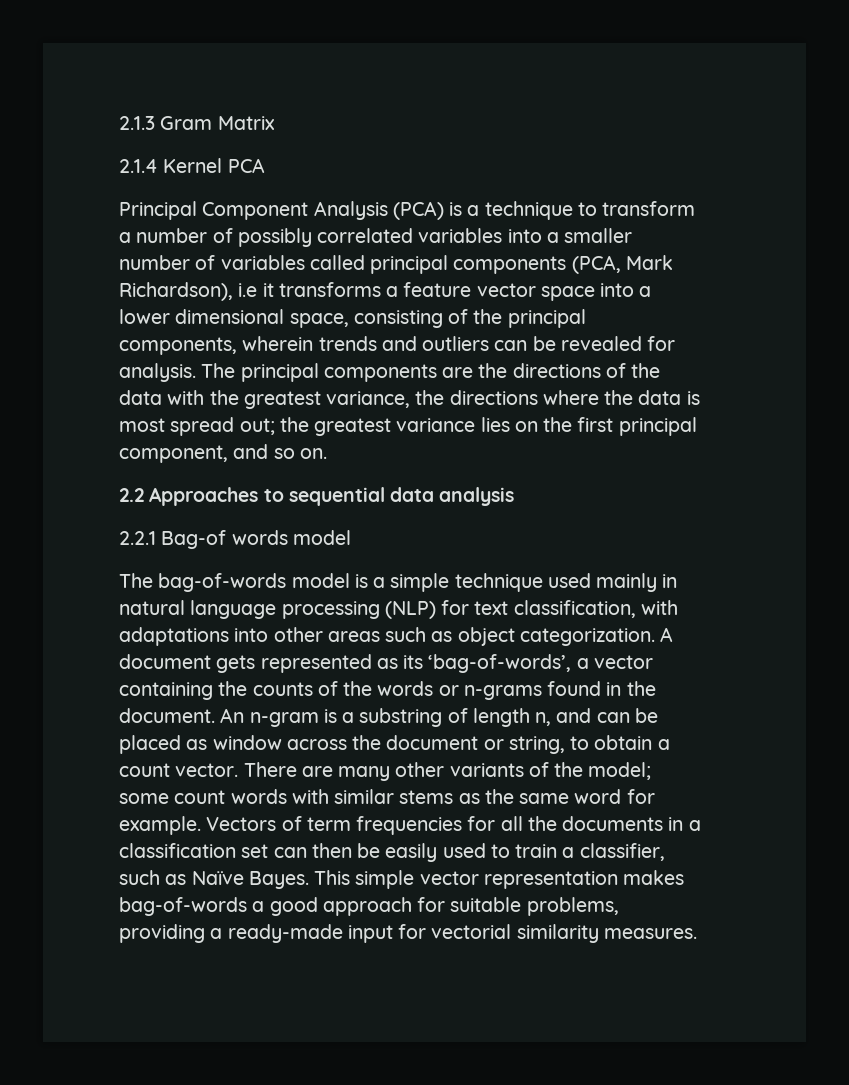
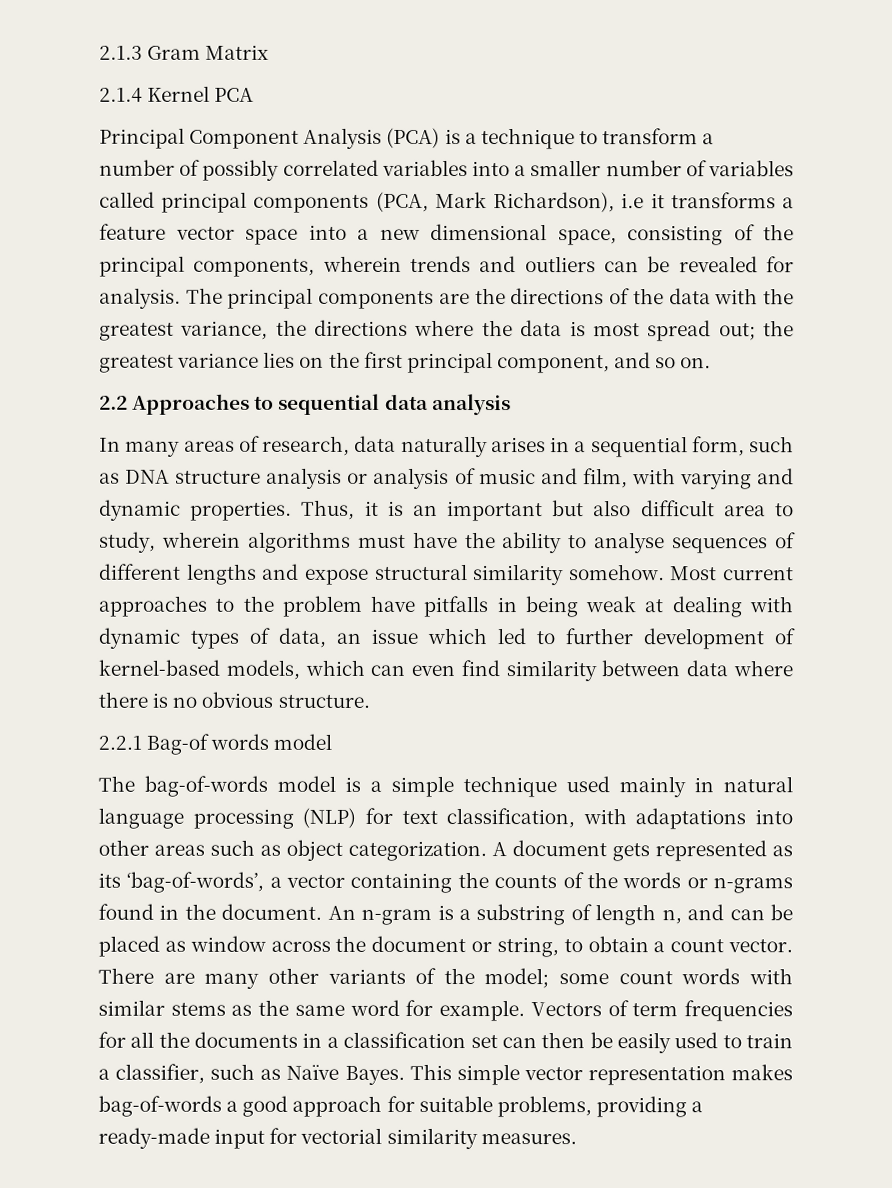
[119,309,170,324] lower -> [379,228,420,240] new
(515, 496) none -> [99,435,794,458] [99,467,795,490] [99,499,794,522] [99,531,796,554] [99,563,794,586] [98,595,793,618] [98,627,795,650] [98,659,793,682] [98,691,370,708] // In many areas of research, data naturally arises in a sequential form, such as DNA structure analysis or analysis of music and film, with varying and dynamic properties. Thus, it is an important but also difficult area to study, wherein algorithms must have the ability to analyse sequences of different lengths and expose structural similarity somehow. Most current approaches to the problem have pitfalls in being weak at dealing with dynamic types of data, an issue which led to further development of kernel-based models, which can even find similarity between data where there is no obvious structure.

